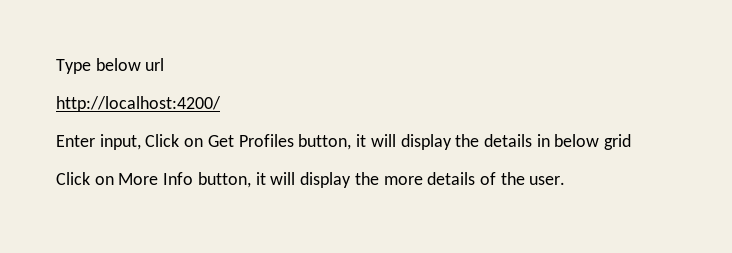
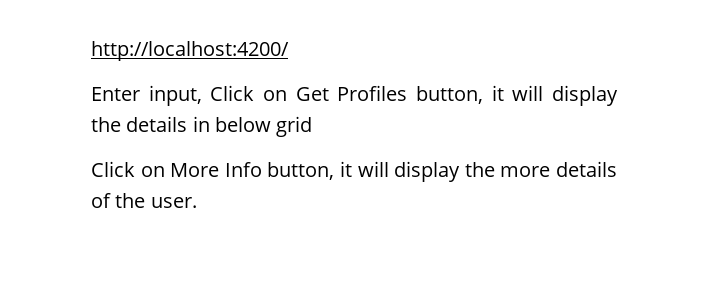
[56,58,165,74] Type below url // -> (91, 51) none

